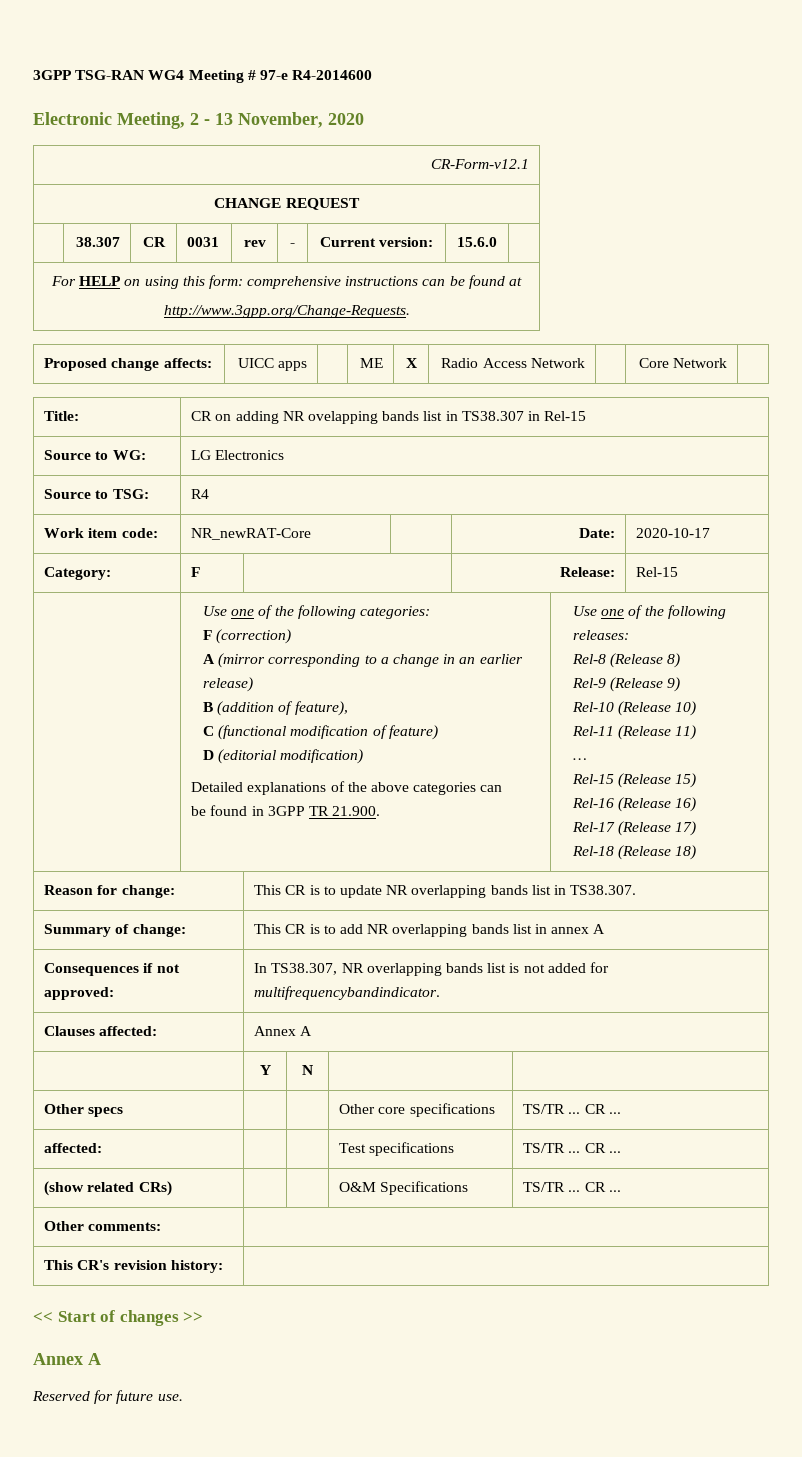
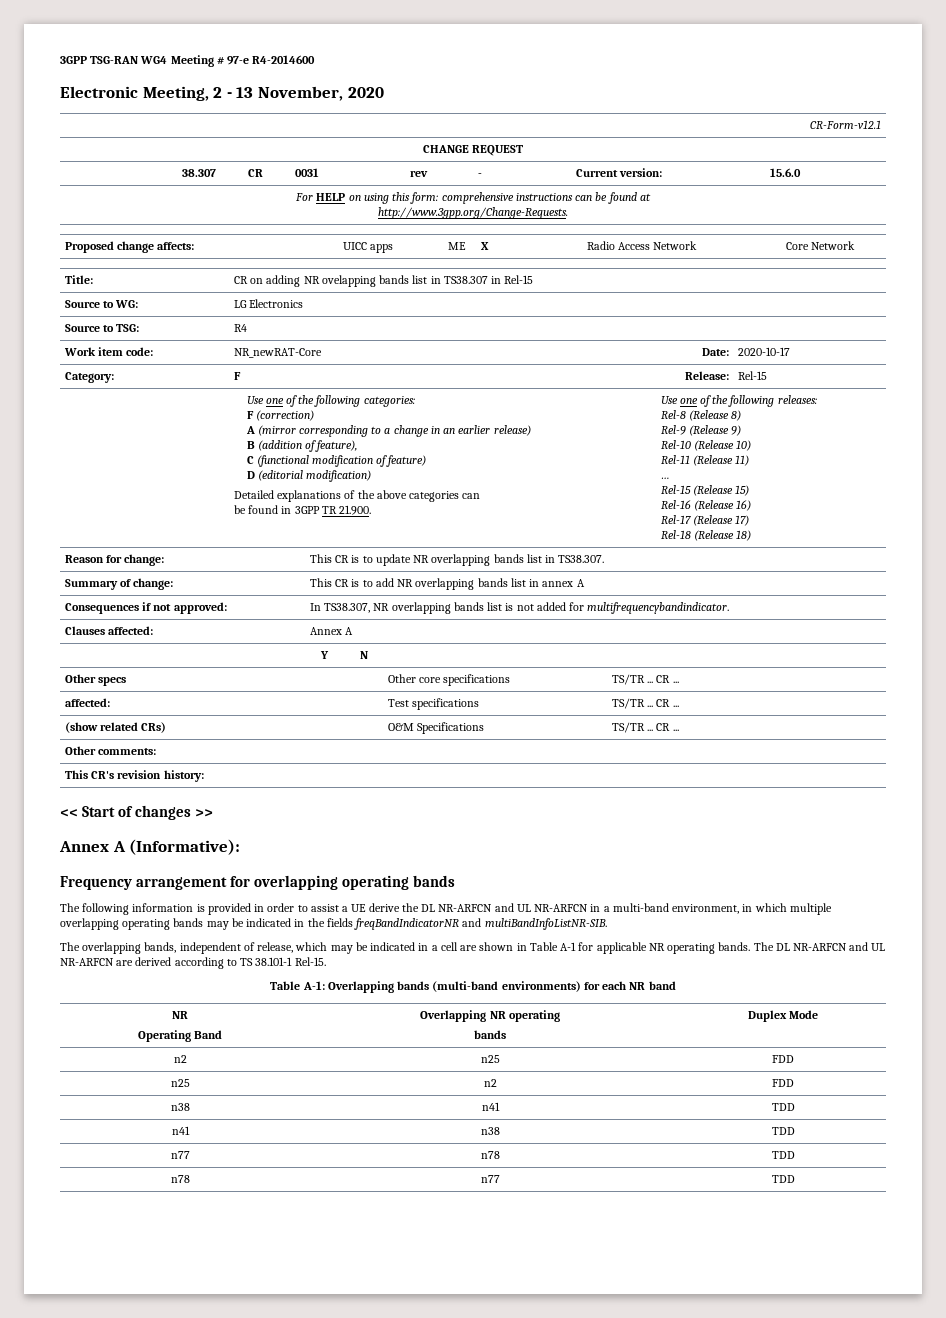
[32,1390,183,1404] // Reserved for future use. -> [129,839,241,855] [60,875,456,890] [60,903,832,915] [60,918,607,930] [60,942,886,954] [60,957,326,969] [270,981,676,993] [172,1011,188,1019] [137,1030,223,1042] [420,1010,560,1022] [474,1030,506,1039] [747,1010,819,1022] [173,1055,187,1063] [480,1055,500,1063] [772,1055,794,1063] [170,1079,190,1087] [483,1079,497,1087] [772,1079,794,1087] [170,1103,190,1111] [481,1102,500,1111] [771,1103,795,1111] [171,1126,190,1135] [480,1127,500,1135] [771,1127,795,1135] [170,1151,190,1159] [480,1151,500,1159] [771,1151,795,1159] [170,1175,190,1183] [480,1175,500,1183] [771,1175,795,1183] (Informative): // Frequency arrangement for overlapping operating bands // The following information is provided in order to assist a UE derive the DL NR-ARFCN and UL NR-ARFCN in a multi-band environment, in which multiple overlapping operating bands may be indicated in the fields freqBandIndicatorNR and multiBandInfoListNR-SIB. // The overlapping bands, independent of release, which may be indicated in a cell are shown in Table A-1 for applicable NR operating bands. The DL NR-ARFCN and UL NR-ARFCN are derived according to TS 38.101-1 Rel-15. // Table A-1: Overlapping bands (multi-band environments) for each NR band // NR // Operating Band | Overlapping NR operating // bands | Duplex Mode // n2 | n25 | FDD // n25 | n2 | FDD // n38 | n41 | TDD // n41 | n38 | TDD // n77 | n78 | TDD // n78 | n77 | TDD

